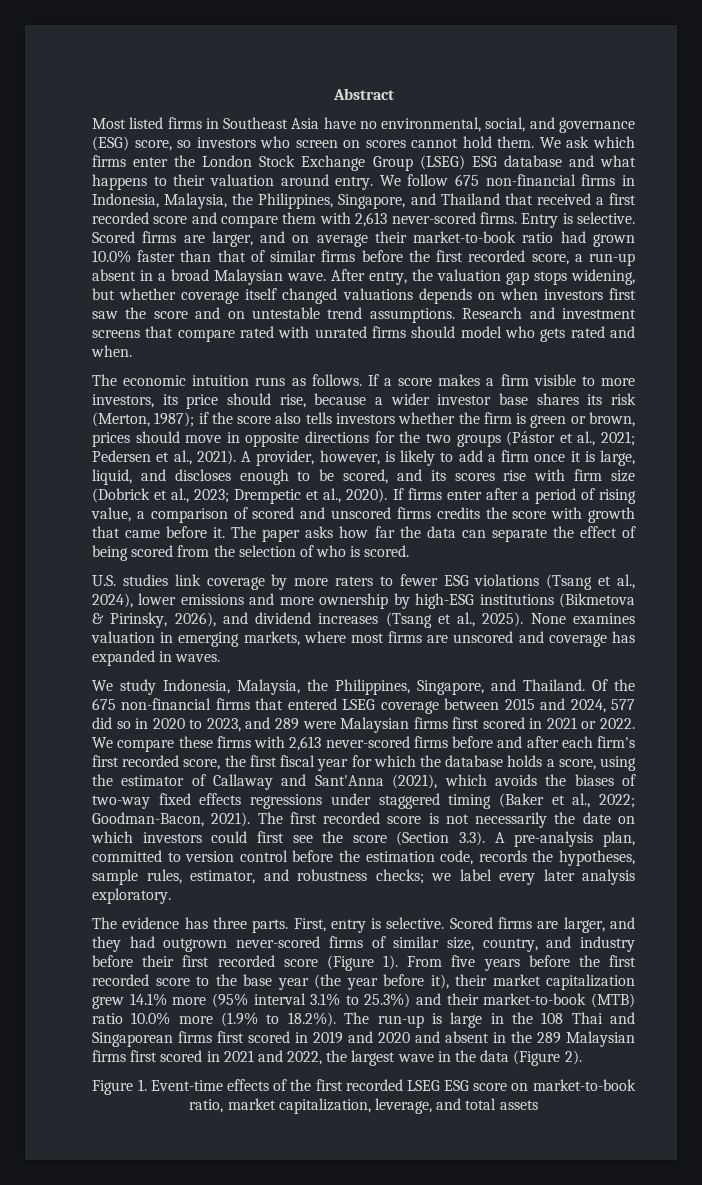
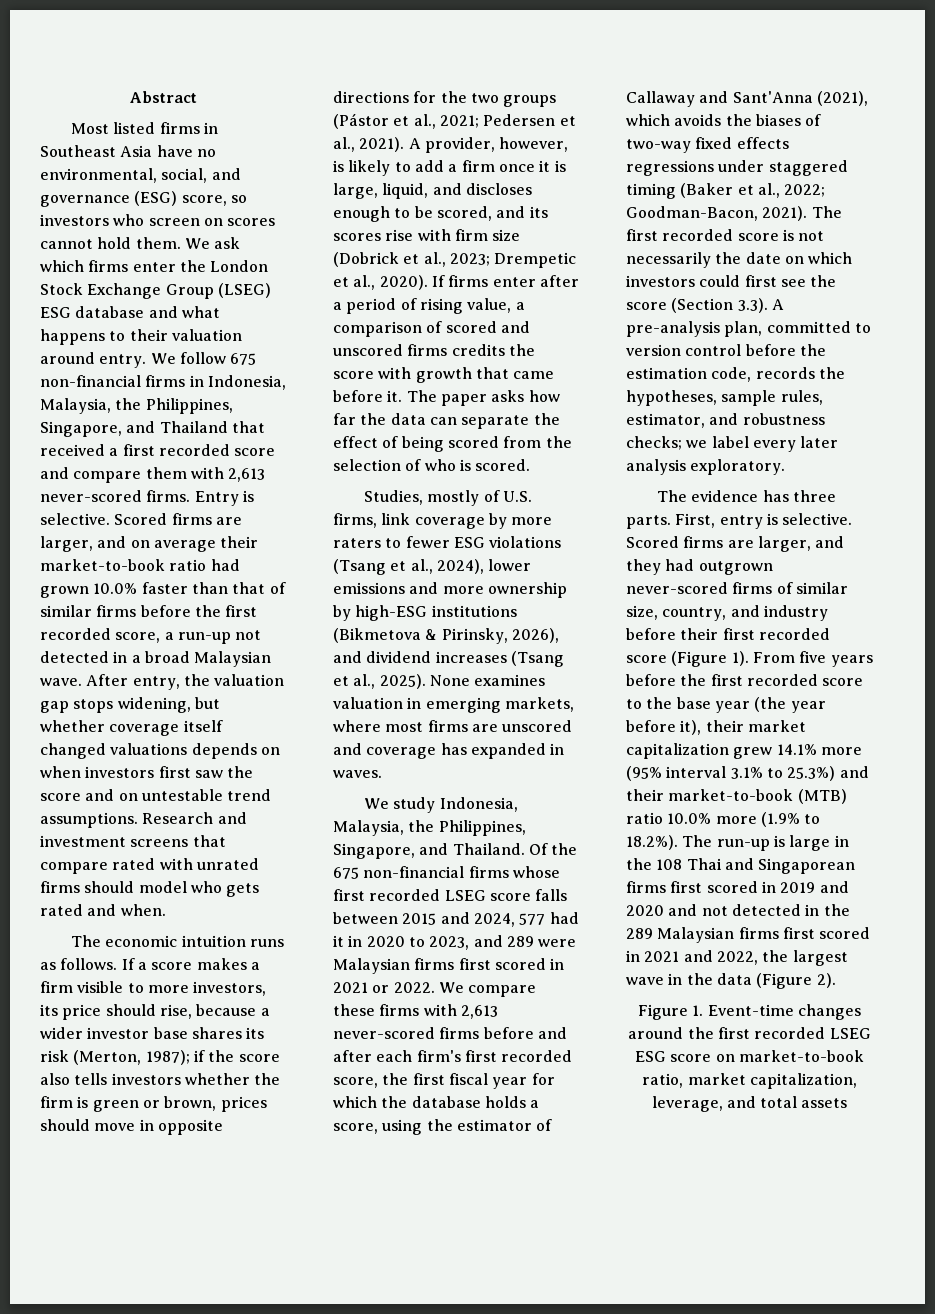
[92,269,136,281] absent -> [235,630,262,640] [40,651,109,663] not detected
[92,574,168,586] U.S. studies -> [363,490,532,506] [333,513,377,528] Studies, mostly of U.S. firms,
[255,698,439,714] that entered LSEG coverage -> [512,866,560,878] [333,889,568,901] whose first recorded LSEG score falls
[92,717,131,729] did so -> [549,912,579,924] [333,935,344,947] had it
[445,1031,489,1043] absent -> [701,904,801,916] not detected
[226,1079,288,1091] effects of -> [797,1004,861,1020] [628,1027,684,1039] changes around

